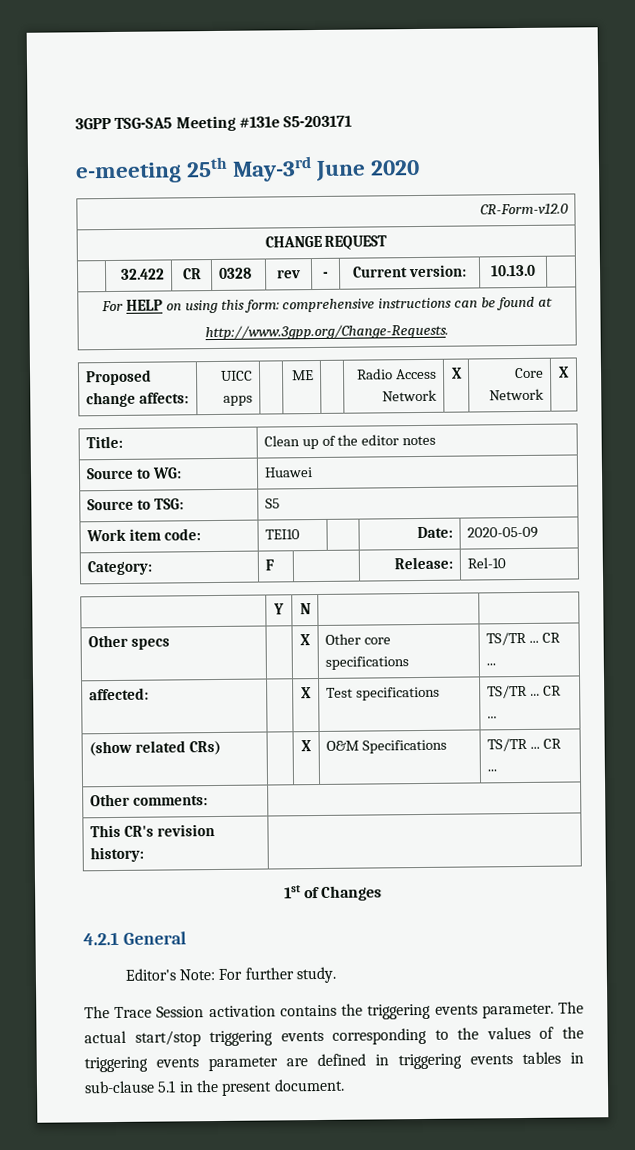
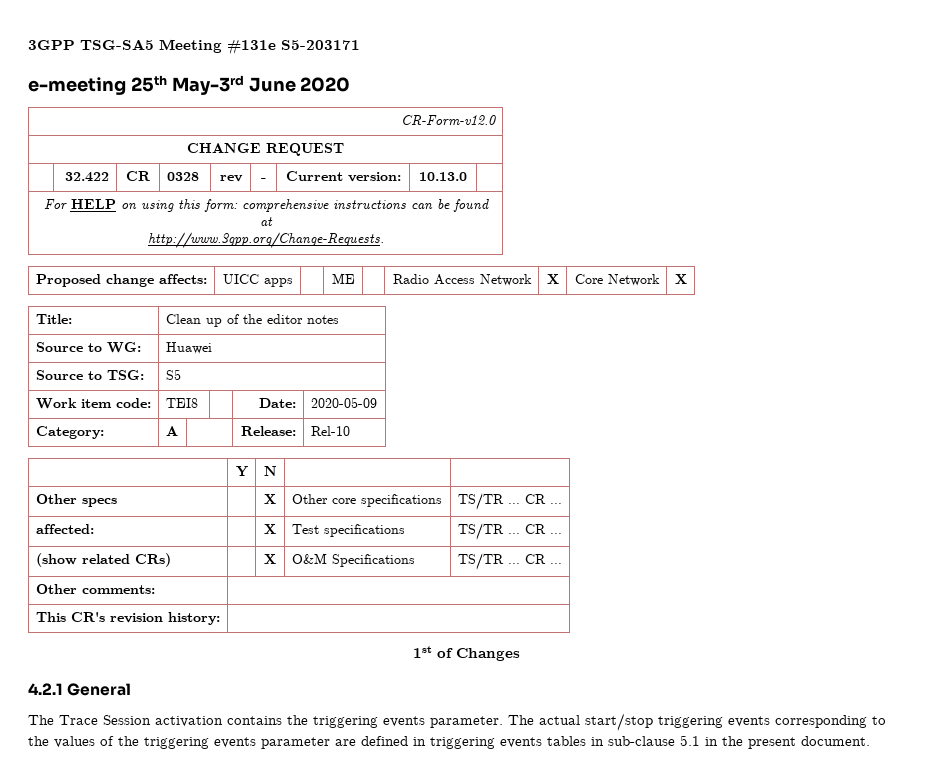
[264,529,300,540] TEI10 -> [165,398,198,408] TEI8
[264,559,274,571] F -> [165,426,178,436] A
[124,966,337,984] // Editor's Note: For further study. -> (132, 689) none

